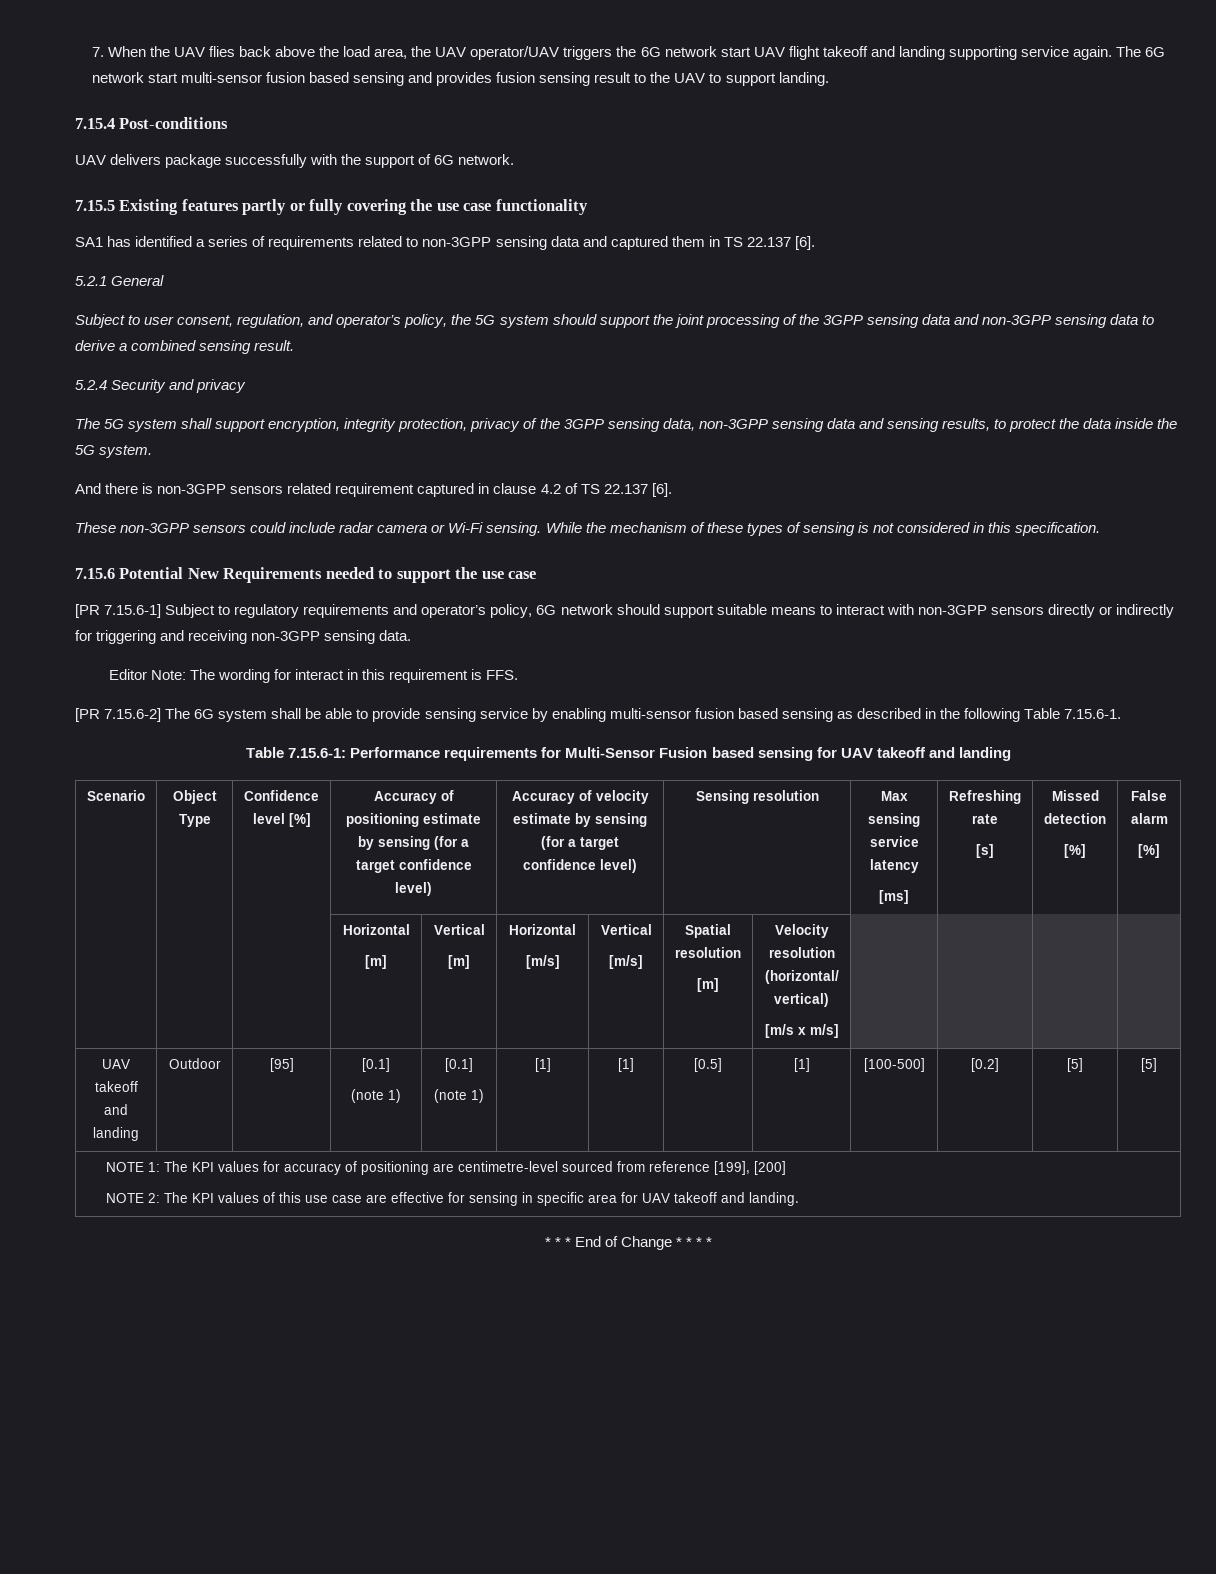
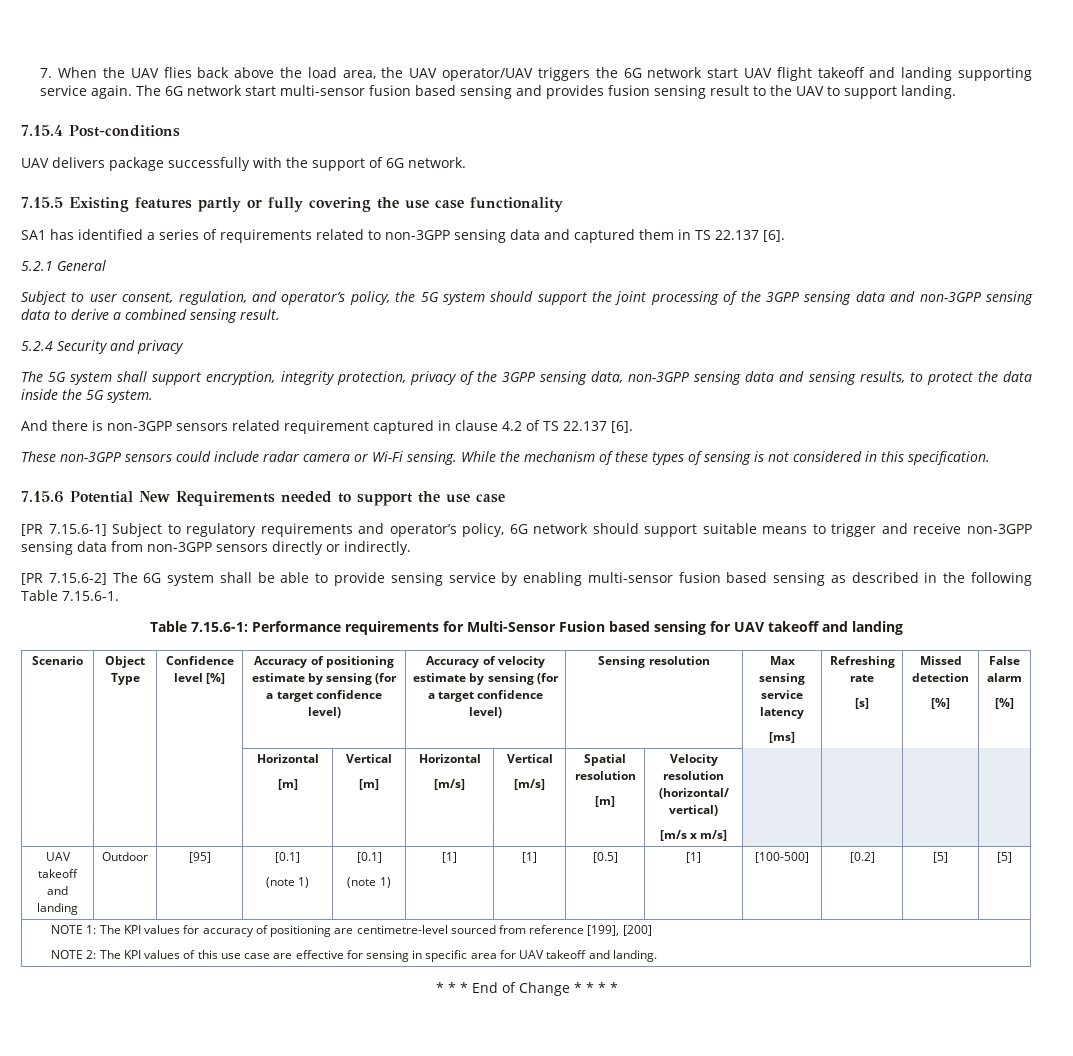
[835,604,1175,618] [75,630,412,644] [108,669,519,683] interact with non-3GPP sensors directly or indirectly for triggering and receiving non-3GPP sensing data. // Editor Note: The wording for interact in this requirement is FFS. -> [831,523,1032,537] [21,541,411,555] trigger and receive non-3GPP sensing data from non-3GPP sensors directly or indirectly.

